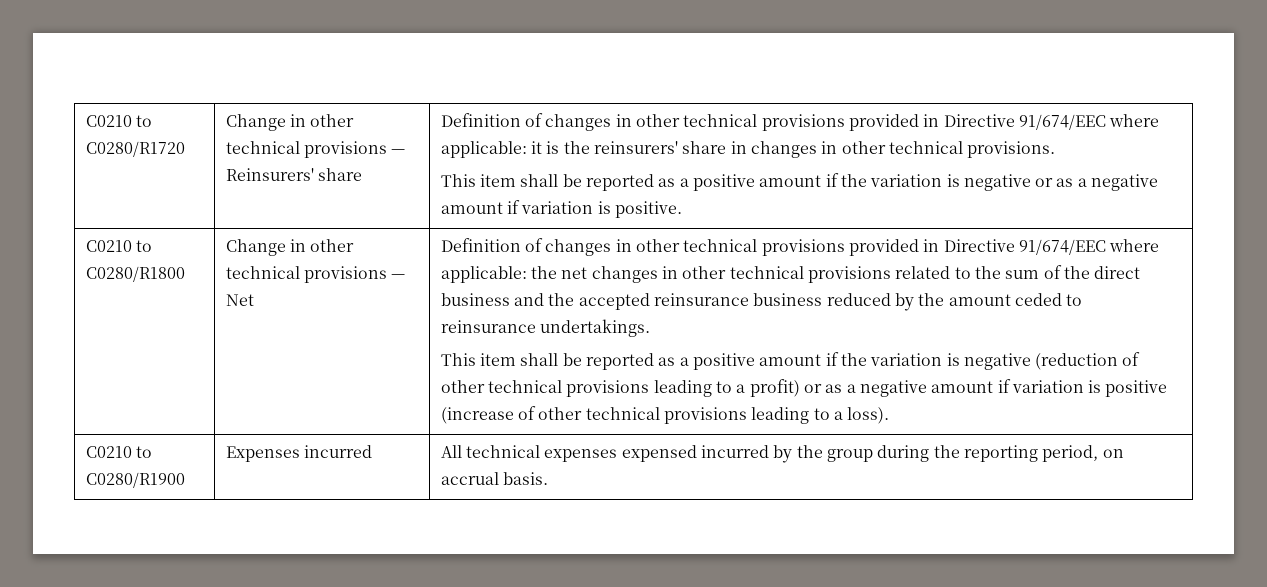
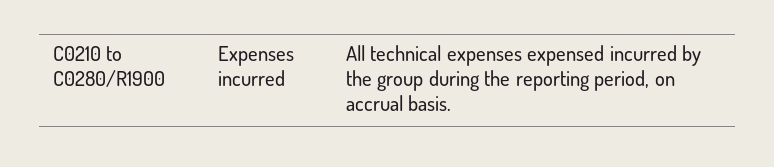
[85,115,152,127] [85,141,185,157] [225,114,355,131] [225,141,406,158] [225,168,362,181] [440,113,1160,131] [440,141,1056,158] [440,173,1159,191] [440,200,682,218] [85,240,152,252] [85,266,185,282] [225,239,355,256] [225,266,406,283] [225,294,254,306] [440,238,1160,256] [440,265,1141,283] [440,293,1083,311] [440,319,650,337] [440,352,1141,370] [440,379,1168,397] [440,406,890,424] [85,446,152,458] C0210 to C0280/R1720 | Change in other technical provisions — Reinsurers' share | Definition of changes in other technical provisions provided in Directive 91/674/EEC where applicable: it is the reinsurers' share in changes in other technical provisions. // This item shall be reported as a positive amount if the variation is negative or as a negative amount if variation is positive. // C0210 to C0280/R1800 | Change in other technical provisions — Net | Definition of changes in other technical provisions provided in Directive 91/674/EEC where applicable: the net changes in other technical provisions related to the sum of the direct business and the accepted reinsurance business reduced by the amount ceded to reinsurance undertakings. // This item shall be reported as a positive amount if the variation is negative (reduction of other technical provisions leading to a profit) or as a negative amount if variation is positive (increase of other technical provisions leading to a loss). // C0210 to -> [52,46,123,61] C0210 to

